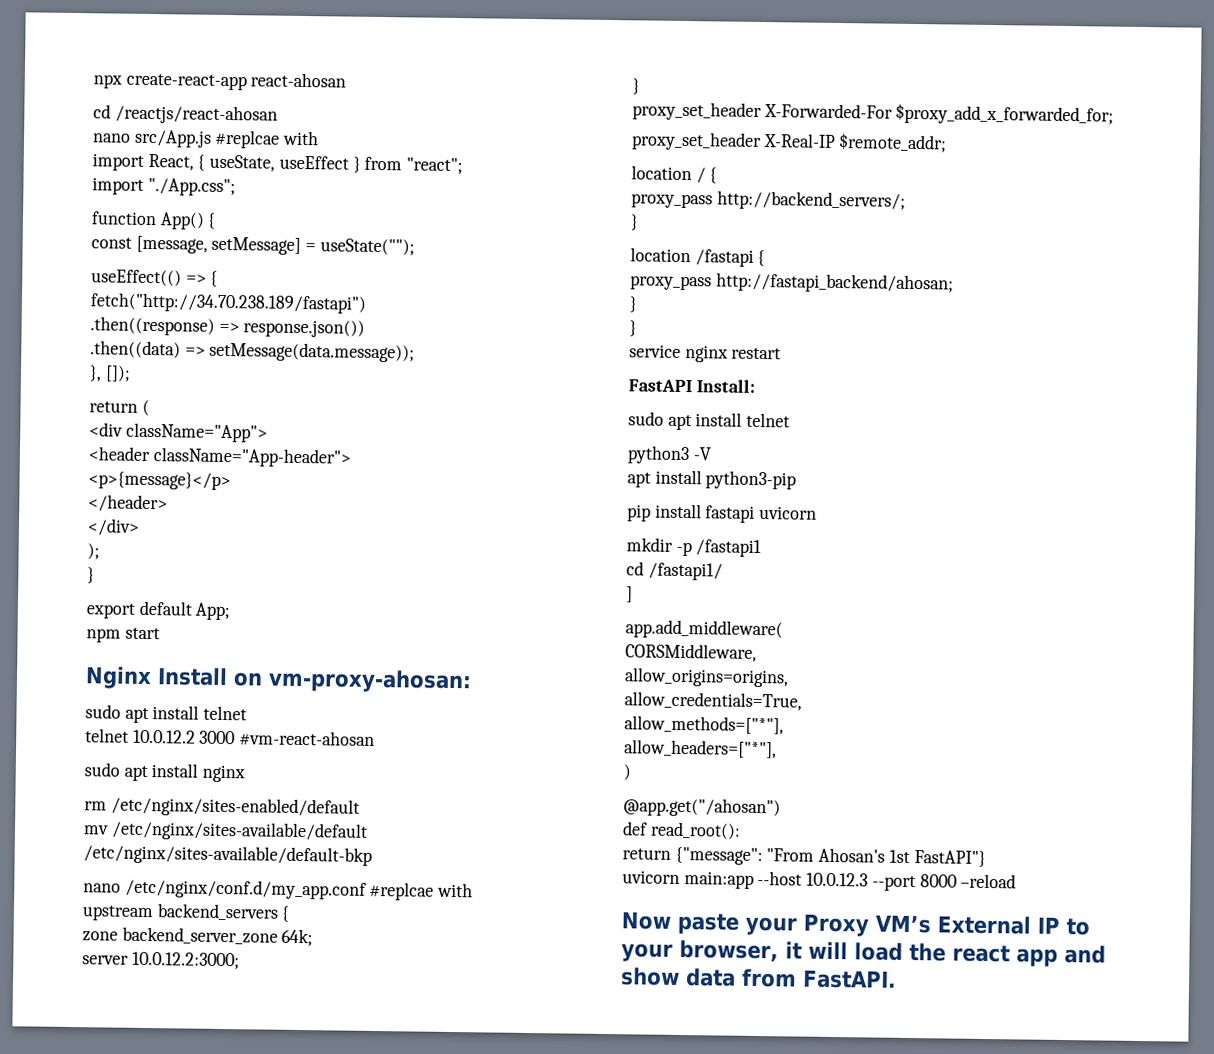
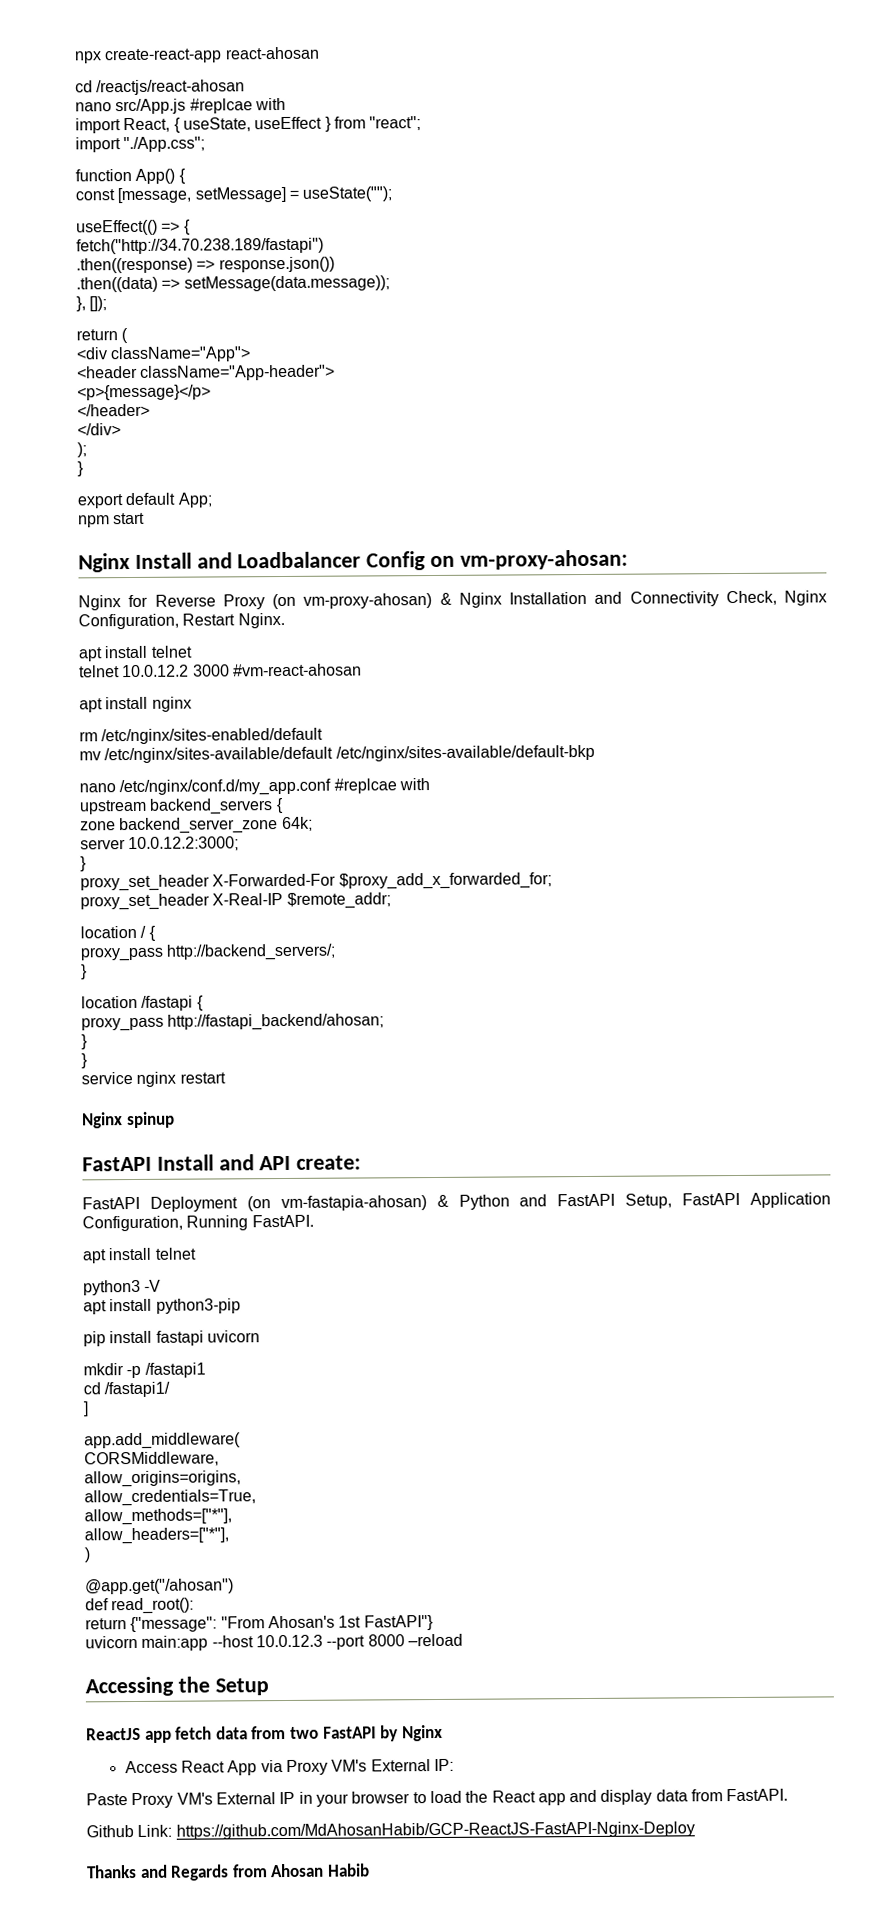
(228, 677) none -> [196,551,427,571] and Loadbalancer Config
[85,704,121,719] sudo -> [78,590,827,611] [78,612,285,630] Nginx for Reverse Proxy (on vm-proxy-ahosan) & Nginx Installation and Connectivity Check, Nginx Configuration, Restart Nginx. //
[84,762,120,777] sudo -> (362, 670) none
[628,379,755,393] [628,411,664,426] // FastAPI Install: // sudo -> [82,1111,175,1129] [82,1154,362,1172] [82,1192,832,1212] [82,1214,314,1232] // Nginx spinup // FastAPI Install and API create: // FastAPI Deployment (on vm-fastapia-ahosan) & Python and FastAPI Setup, FastAPI Application Configuration, Running FastAPI. //
[621,911,1090,937] [621,939,848,963] Now paste your Proxy VM’s External IP to your browser, it will -> [85,1676,269,1697] [86,1724,443,1743] [124,1758,455,1776] [86,1791,427,1809] Accessing the Setup // ReactJS app fetch data from two FastAPI by Nginx // Access React App via Proxy VM's External IP: // Paste Proxy VM's External IP in your browser to
[951,944,1011,963] react -> [491,1790,536,1803] React
[621,967,680,986] show -> [600,1789,653,1805] display
(897, 979) none -> [86,1821,695,1840] [86,1863,370,1881] // Github Link: https://github.com/MdAhosanHabib/GCP-ReactJS-FastAPI-Nginx-Deploy // Thanks and Regards from Ahosan Habib

